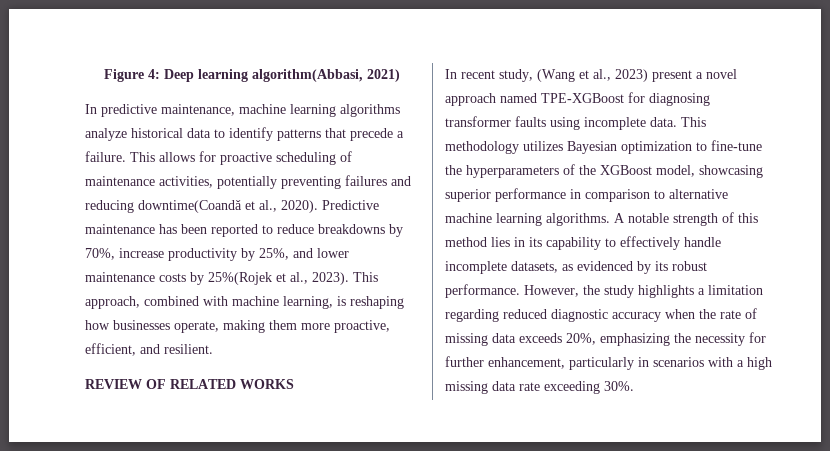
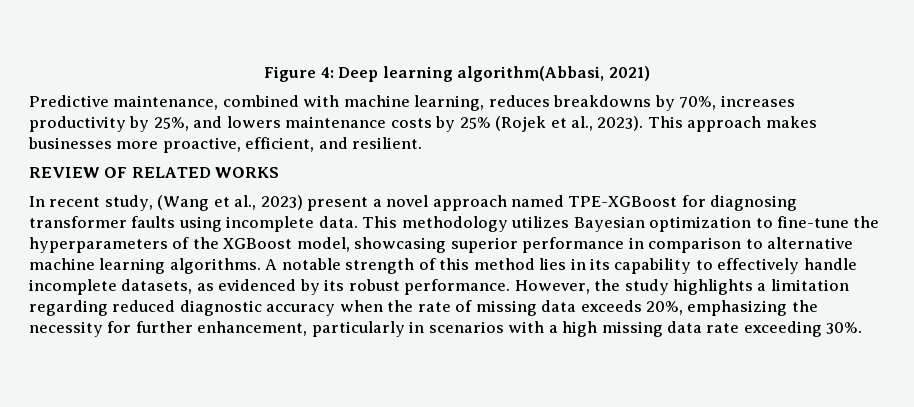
[85,104,400,117] [85,127,404,141] [85,151,352,165] [85,175,411,189] [85,200,379,213] [85,224,314,237] In predictive maintenance, machine learning algorithms analyze historical data to identify patterns that precede a failure. This allows for proactive scheduling of maintenance activities, potentially preventing failures and reducing downtime(Coandǎ et al., 2020). Predictive maintenance has been reported to reduce -> [29,95,550,111] Predictive maintenance, combined with machine learning, reduces
[119,248,164,258] increase -> [720,95,795,107] increases
[317,248,349,258] lower -> [226,116,281,128] lowers
[208,272,272,285] 25%(Rojek -> [459,116,547,132] 25% (Rojek
[85,296,404,309] [85,320,297,333] approach, combined with machine learning, is reshaping how businesses operate, making them -> [687,116,817,132] [28,137,112,149] approach makes businesses

